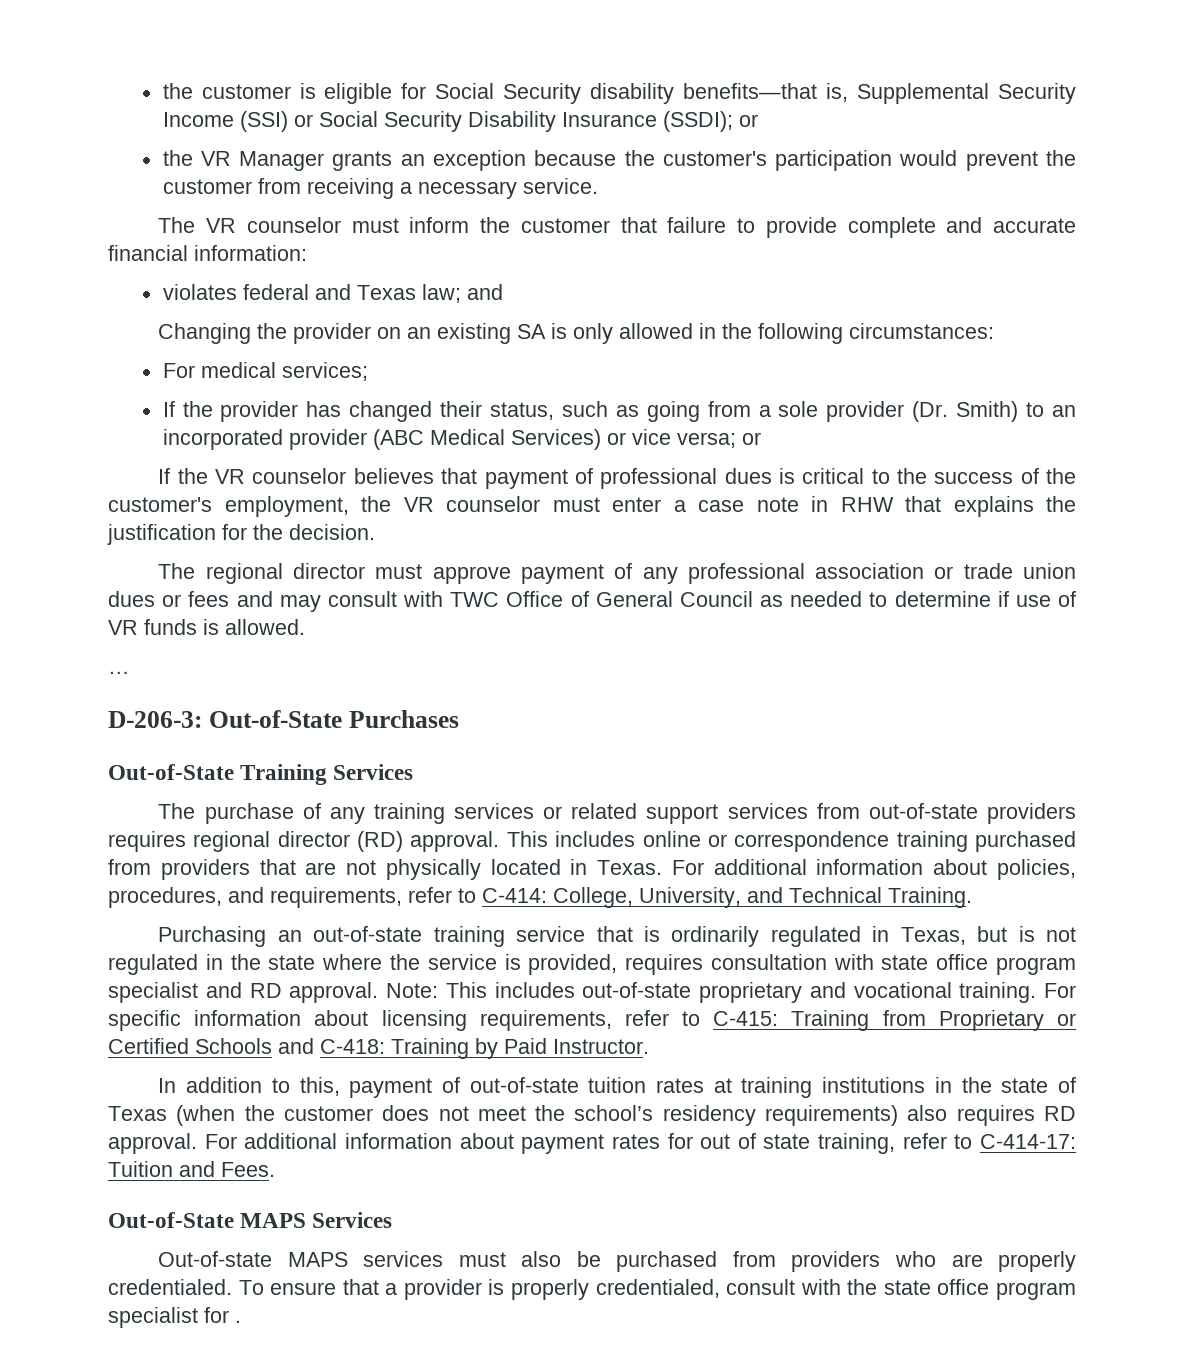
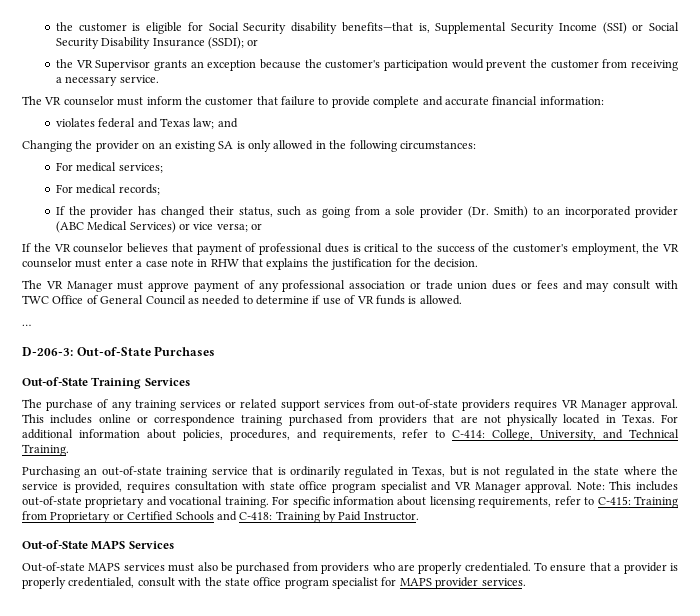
[239,151,325,171] Manager -> [95,60,151,71] Supervisor
(368, 371) none -> [55,184,160,195] // For medical records;
[205,563,366,584] regional director -> [45,281,113,292] VR Manager
[193,831,404,852] regional director (RD) -> [560,400,627,411] VR Manager
[249,983,282,998] RD -> [453,482,521,493] VR Manager
[158,1077,1076,1098] [108,1105,1076,1126] [108,1133,1076,1154] [108,1161,275,1177] // In addition to this, payment of out-of-state tuition rates at training institutions in the state of Texas (when the customer does not meet the school’s residency requirements) also requires RD approval. For additional information about payment rates for out of state training, refer to C-414-17: Tuition and Fees. -> (419, 516) none
[235,1320,241,1323] . -> [399,577,526,589] MAPS provider services.

